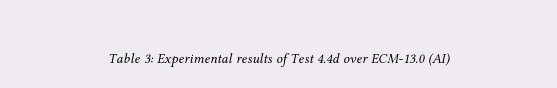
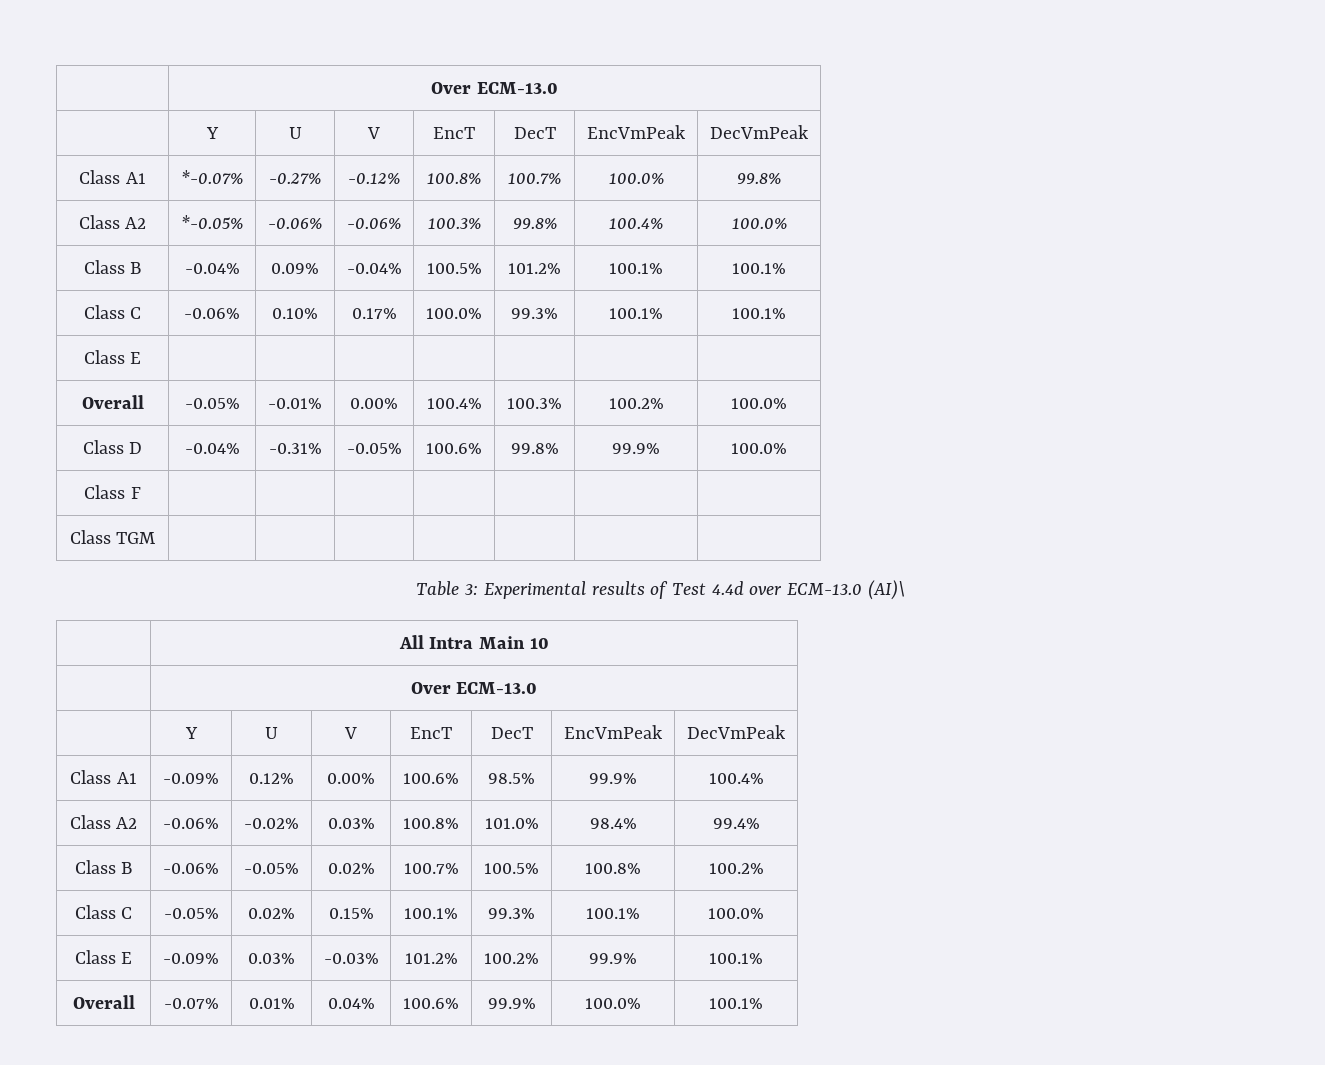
(108, 58) none -> [431,82,558,94] [205,127,219,139] [288,127,302,139] [367,127,380,139] [433,127,475,139] [513,127,556,139] [587,125,686,139] [710,125,809,139] [79,170,146,184] [181,170,243,184] [269,173,321,184] [348,173,400,184] [427,173,481,184] [508,173,561,184] [608,173,664,184] [737,173,781,184] [78,215,147,229] [181,215,243,229] [268,218,322,229] [347,218,401,229] [427,218,481,229] [512,218,557,229] [609,218,663,229] [731,218,787,229] [83,260,142,274] [184,263,240,274] [271,263,319,274] [346,263,402,274] [426,263,482,274] [508,263,561,274] [609,263,663,274] [732,263,786,274] [83,305,142,319] [184,308,240,319] [272,308,318,319] [351,308,397,319] [426,308,482,319] [511,308,558,319] [609,308,663,319] [732,308,786,319] [83,350,142,364] [81,395,144,409] [184,398,240,409] [268,398,322,409] [350,398,398,409] [426,398,482,409] [507,398,562,409] [608,398,664,409] [731,398,787,409] [82,440,143,454] [184,443,240,454] [268,443,322,454] [346,443,402,454] [426,443,482,454] [510,443,559,454] [612,443,660,454] [731,443,787,454] [84,485,141,499] [69,530,156,544] | Over ECM-13.0 // | Y | U | V | EncT | DecT | EncVmPeak | DecVmPeak // Class A1 | *-0.07% | -0.27% | -0.12% | 100.8% | 100.7% | 100.0% | 99.8% // Class A2 | *-0.05% | -0.06% | -0.06% | 100.3% | 99.8% | 100.4% | 100.0% // Class B | -0.04% | 0.09% | -0.04% | 100.5% | 101.2% | 100.1% | 100.1% // Class C | -0.06% | 0.10% | 0.17% | 100.0% | 99.3% | 100.1% | 100.1% // Class E | | | | | | | // Overall | -0.05% | -0.01% | 0.00% | 100.4% | 100.3% | 100.2% | 100.0% // Class D | -0.04% | -0.31% | -0.05% | 100.6% | 99.8% | 99.9% | 100.0% // Class F | | | | | | | // Class TGM | | | | | | | //
[428,53,450,66] (AI) -> [867,580,905,600] [398,635,549,649] [410,682,538,694] [184,727,198,739] [265,727,278,739] [344,727,357,739] [410,727,452,739] [490,727,533,739] [564,725,663,739] [687,725,786,739] [70,770,137,784] [163,773,219,784] [249,773,294,784] [327,773,375,784] [403,773,459,784] [488,773,535,784] [589,773,637,784] [708,773,764,784] [69,815,138,829] [163,818,219,829] [244,818,299,829] [327,818,375,829] [403,818,459,829] [484,818,539,829] [589,818,637,829] [712,818,760,829] [74,860,133,874] [163,863,219,874] [244,863,299,874] [327,863,375,874] [403,863,459,874] [484,863,539,874] [585,863,641,874] [708,863,764,874] [74,905,133,919] [163,908,219,919] [248,908,295,919] [328,908,374,919] [404,908,458,919] [488,908,535,919] [586,908,640,919] [708,908,764,919] [74,950,133,964] [163,953,219,964] [248,953,295,964] [323,953,379,964] [404,953,458,964] [484,953,539,964] [589,953,637,964] [709,953,763,964] [72,995,135,1009] [163,998,219,1009] [248,998,295,1009] [327,998,375,1009] [403,998,459,1009] [487,998,536,1009] [585,998,641,1009] [709,998,763,1009] (AI)\ // | All Intra Main 10 // | Over ECM-13.0 // | Y | U | V | EncT | DecT | EncVmPeak | DecVmPeak // Class A1 | -0.09% | 0.12% | 0.00% | 100.6% | 98.5% | 99.9% | 100.4% // Class A2 | -0.06% | -0.02% | 0.03% | 100.8% | 101.0% | 98.4% | 99.4% // Class B | -0.06% | -0.05% | 0.02% | 100.7% | 100.5% | 100.8% | 100.2% // Class C | -0.05% | 0.02% | 0.15% | 100.1% | 99.3% | 100.1% | 100.0% // Class E | -0.09% | 0.03% | -0.03% | 101.2% | 100.2% | 99.9% | 100.1% // Overall | -0.07% | 0.01% | 0.04% | 100.6% | 99.9% | 100.0% | 100.1%

